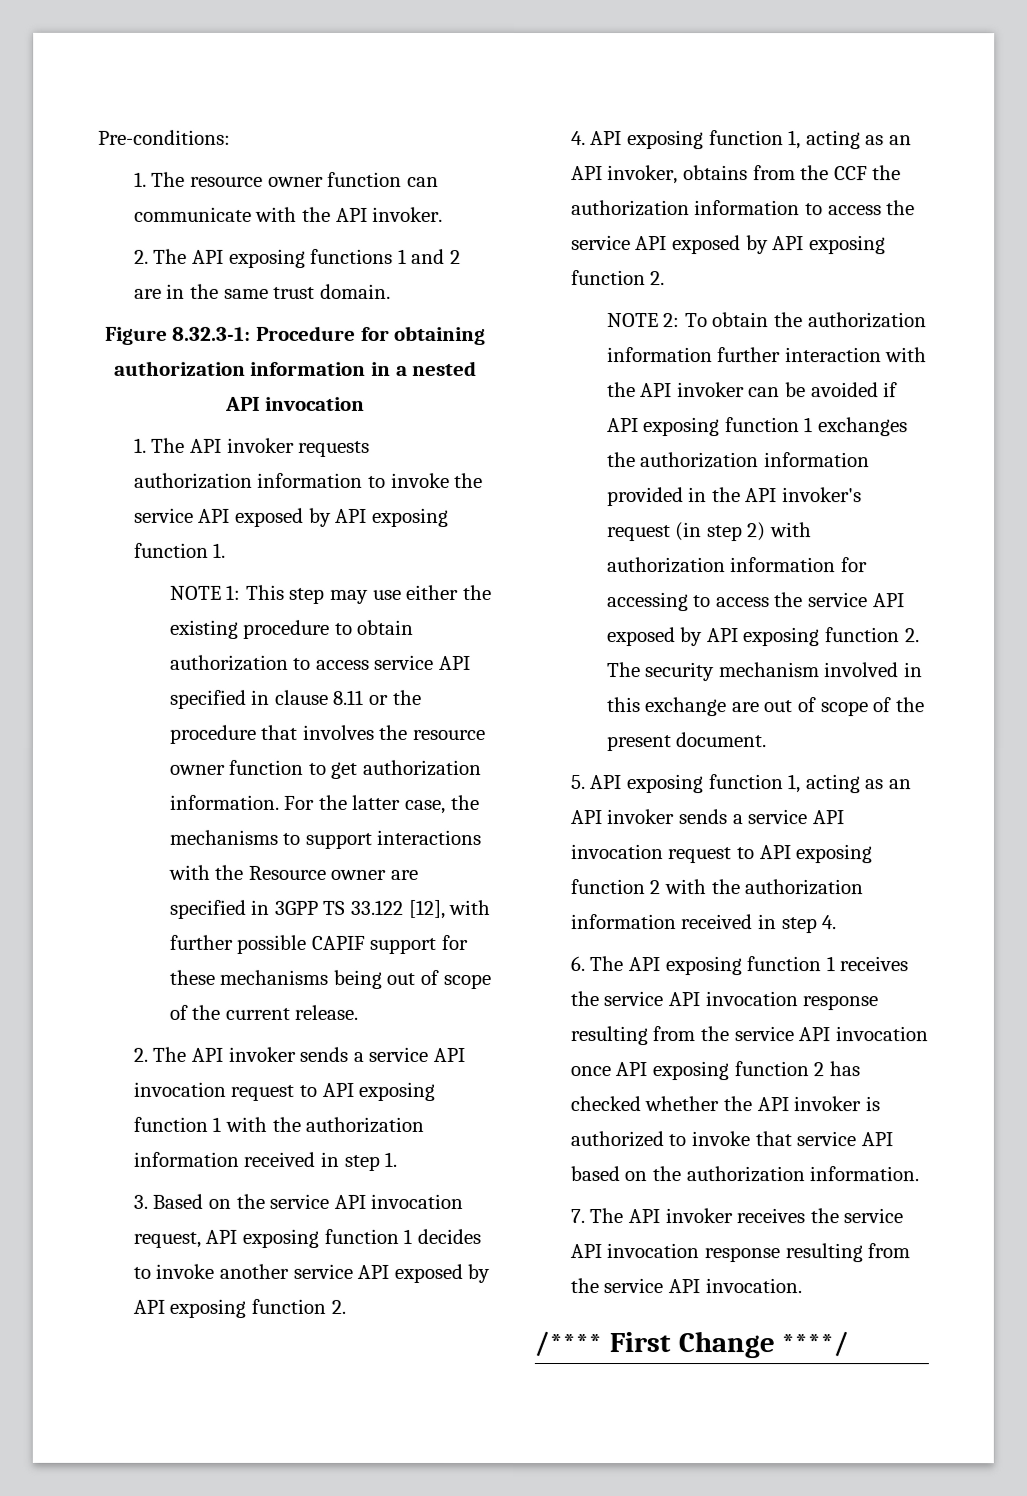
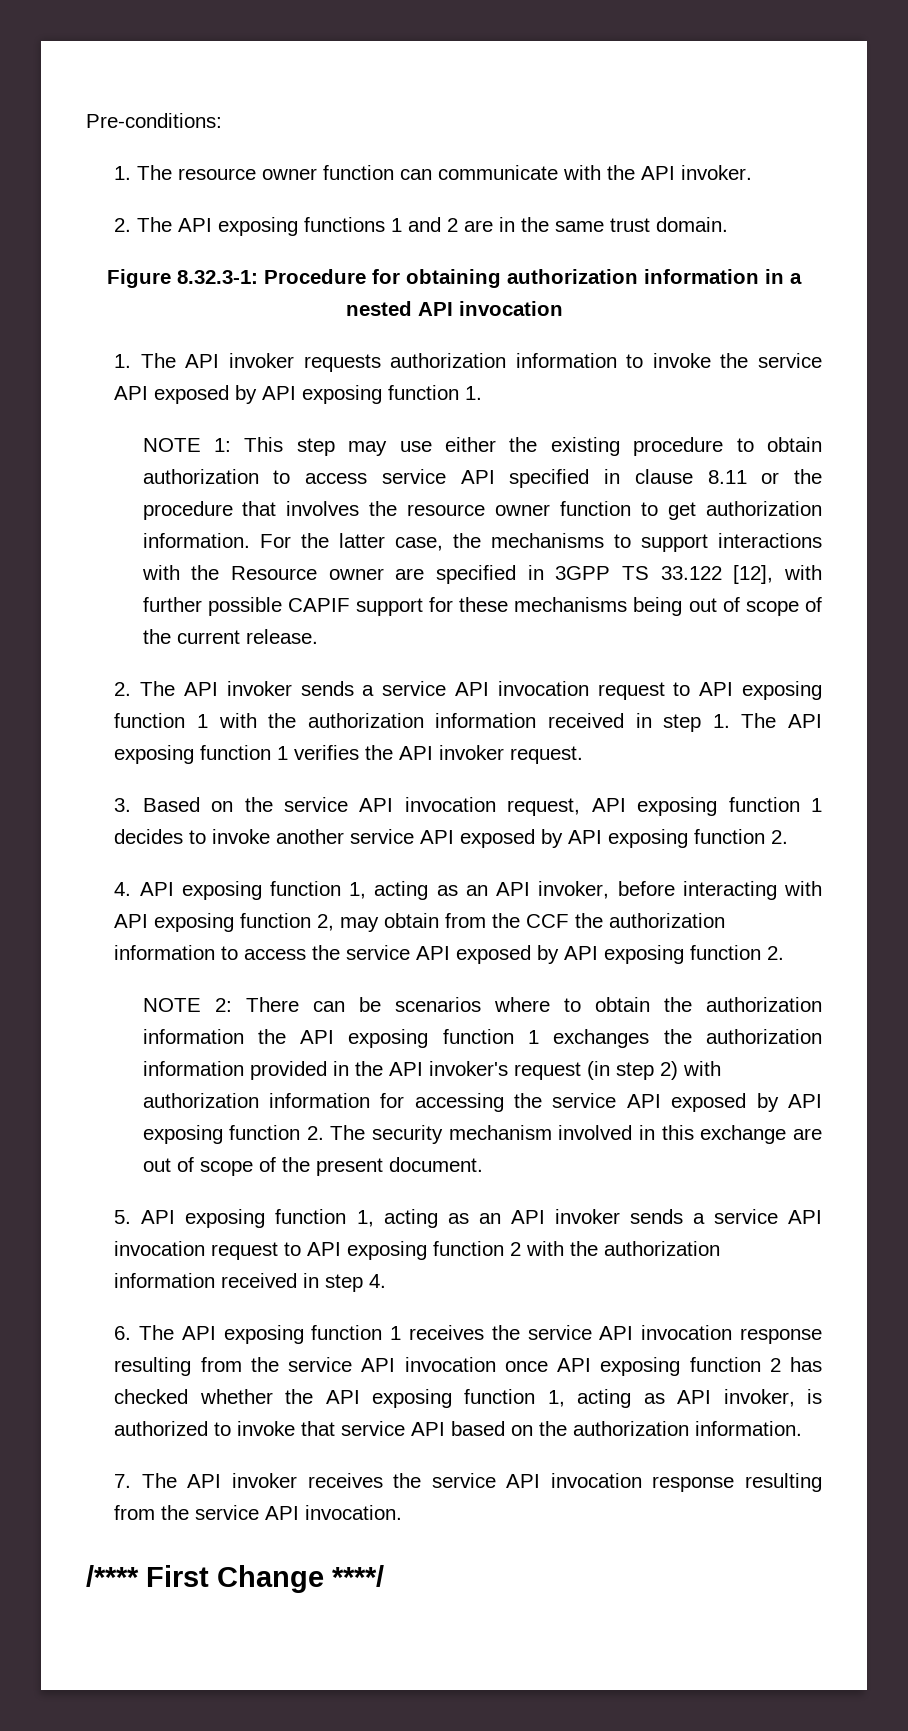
(398, 1159) none -> [741,713,822,728] [114,745,584,764] The API exposing function 1 verifies the API invoker request.
[683,165,749,181] obtains -> [617,881,822,900] [114,913,440,932] before interacting with API exposing function 2, may obtain
[684,312,927,329] [606,347,928,363] [606,382,899,398] To obtain the authorization information further interaction with the API invoker can be avoided if -> [245,997,822,1012] [142,1029,286,1044] There can be scenarios where to obtain the authorization information the
[693,595,770,608] to access -> (504, 1102) none
[793,1096,862,1112] invoker -> [371,1389,795,1408] exposing function 1, acting as API invoker,

